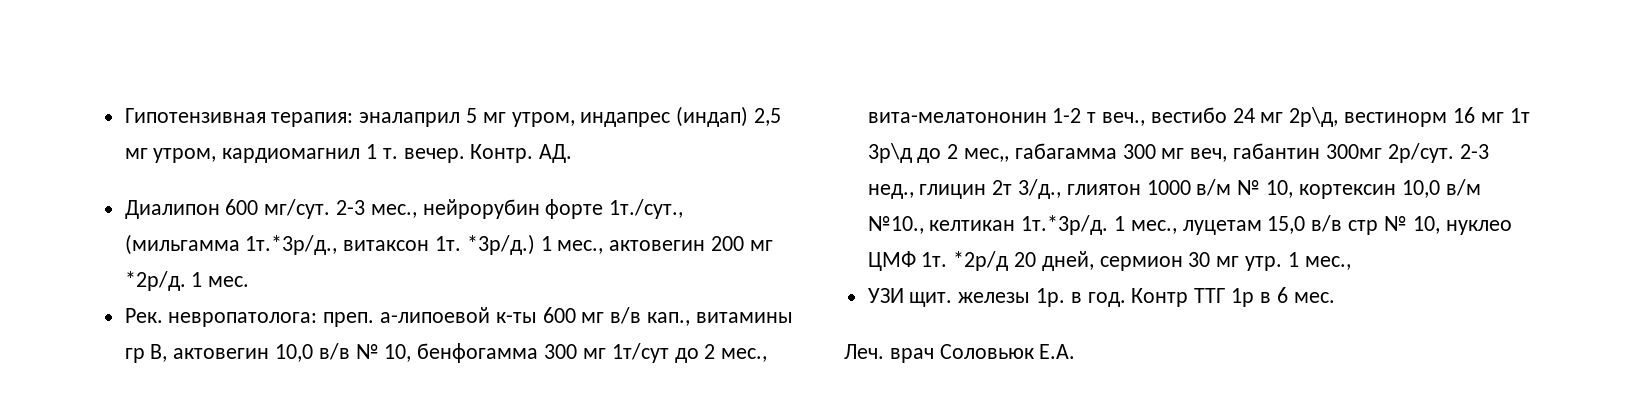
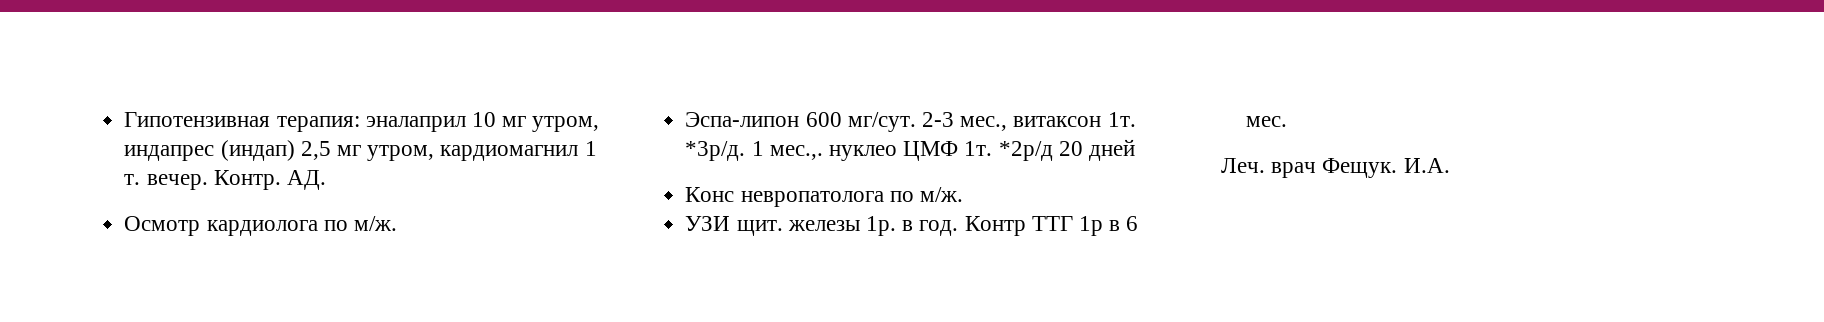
[466,108,478,123] 5 -> [471,112,496,127] 10
[124,199,684,219] [124,234,773,255] [124,271,250,291] [124,307,793,327] [124,343,768,363] [867,107,1530,127] [867,143,1489,163] [867,179,1481,199] [867,215,1440,235] Диалипон 600 мг/сут. 2-3 мес., нейрорубин форте 1т./сут., (мильгамма 1т.*3р/д., витаксон 1т. *3р/д.) 1 мес., актовегин 200 мг *2р/д. 1 мес. // Рек. невропатолога: преп. а-липоевой к-ты 600 мг в/в кап., витамины гр В, актовегин 10,0 в/в № 10, бенфогамма 300 мг 1т/сут до 2 мес., вита-мелатононин 1-2 т веч., вестибо 24 мг 2р\д, вестинорм 16 мг 1т 3р\д до 2 мес,, габагамма 300 мг веч, габантин 300мг 2р/сут. 2-3 нед., глицин 2т 3/д., глиятон 1000 в/м № 10, кортексин 10,0 в/м №10., келтикан 1т.*3р/д. 1 мес., луцетам 15,0 в/в стр № 10, -> [124,216,397,236] [685,112,1136,132] [685,141,823,161] Осмотр кардиолога по м/ж. // Эспа-липон 600 мг/сут. 2-3 мес., витаксон 1т. *3р/д. 1 мес.,.
[1041,251,1351,271] дней, сермион 30 мг утр. 1 мес., -> [1088,139,1135,161] [685,187,963,207] дней // Конс невропатолога по м/ж.
[939,344,1076,359] Соловьюк Е.А. -> [1322,158,1450,178] Фещук. И.А.

